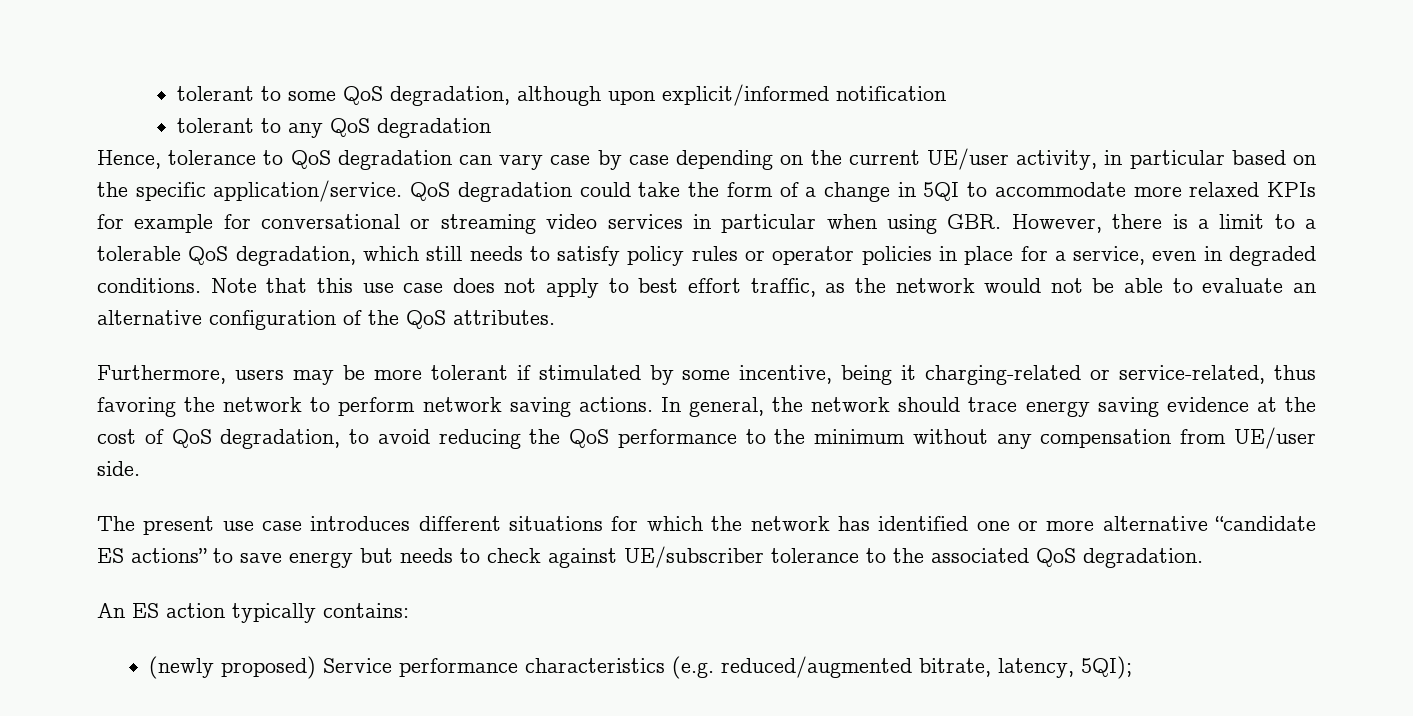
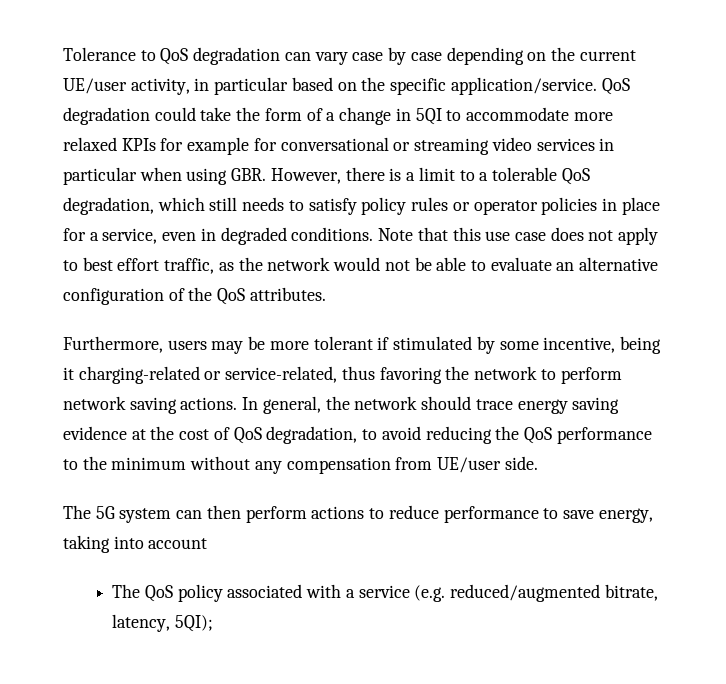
[177,84,947,106] [177,118,492,138] [97,150,257,169] tolerant to some QoS degradation, although upon explicit/informed notification // tolerant to any QoS degradation // Hence, tolerance -> [63,47,136,61] Tolerance
[143,516,1317,535] [97,546,1203,568] [97,603,409,623] [149,656,666,679] present use case introduces different situations for which the network has identified one or more alternative “candidate ES actions” to save energy but needs to check against UE/subscriber tolerance to the associated QoS degradation. // An ES action typically contains: // (newly proposed) Service performance characteristics -> [95,505,653,523] [63,535,208,553] [112,584,410,602] 5G system can then perform actions to reduce performance to save energy, taking into account // The QoS policy associated with a service

